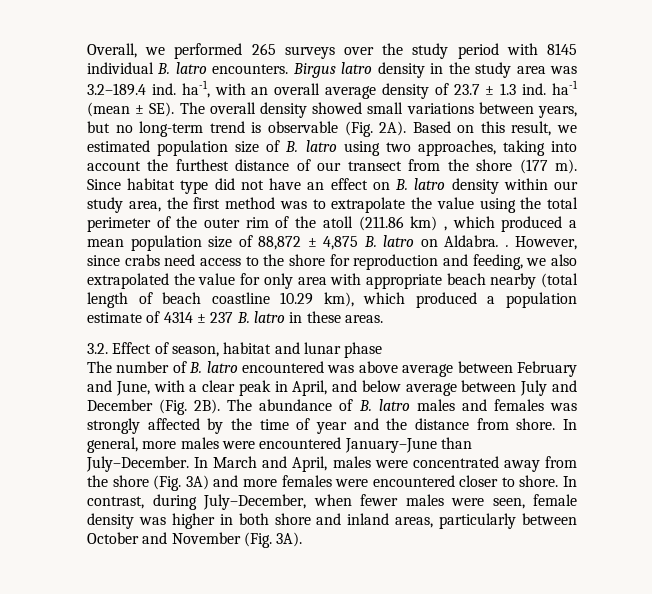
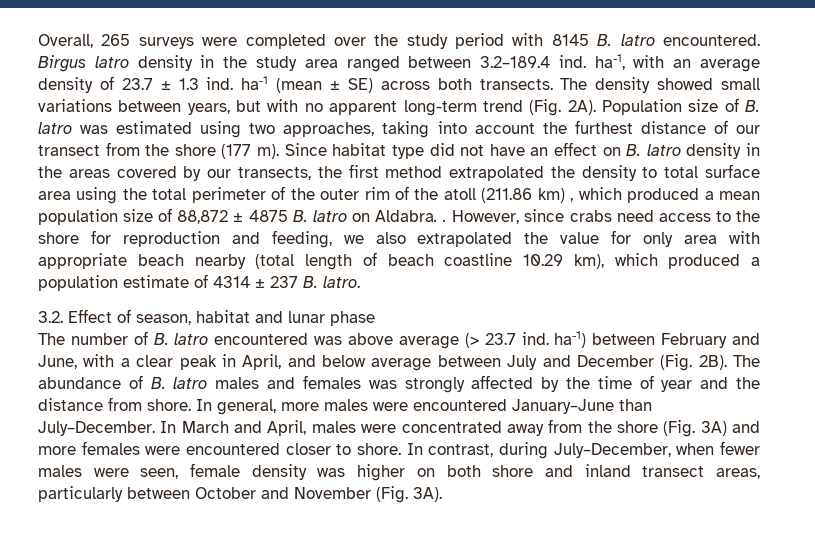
[145,43,335,59] we performed 265 surveys -> [101,34,326,49] 265 surveys were completed
[87,62,289,74] individual B. latro encounters. -> [597,34,760,46] B. latro encountered.
[550,66,577,74] was -> [346,56,472,72] ranged between
[274,83,321,95] overall -> (692, 63) none
[149,102,256,117] SE). The overall -> [347,78,588,93] SE) across both transects. The
[115,121,577,137] [87,140,229,156] no long-term trend is observable (Fig. 2A). Based on this result, we estimated population -> [267,99,682,116] with no apparent long-term trend (Fig. 2A). Population
(337, 146) none -> [80,121,193,134] was estimated
[503,178,578,190] [87,197,474,213] within our study area, the first method was to extrapolate the value -> [745,143,760,156] [38,164,761,181] [38,191,71,200] in the areas covered by our transects, the first method extrapolated the density to total surface area
[323,236,358,250] 4,875 -> [248,210,288,222] 4875
[253,311,383,323] latro in these areas. -> [323,276,360,288] latro.
(454, 370) none -> [464,331,587,348] (> 23.7 ind. ha-1)
[219,514,233,525] in -> [416,468,435,477] on
(390, 519) none -> [642,466,705,477] transect

